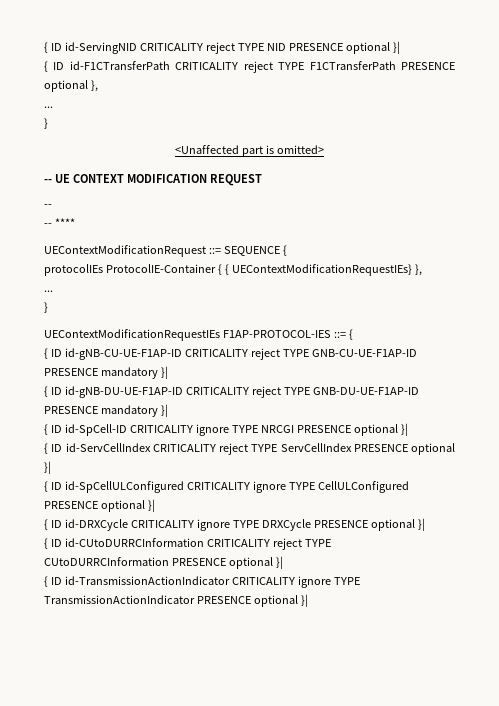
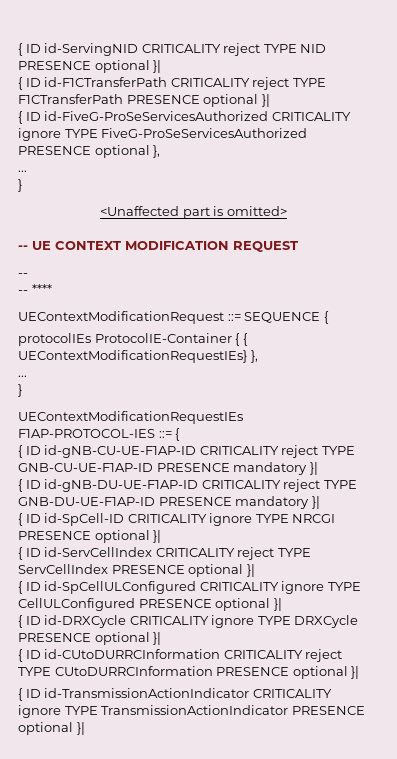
(88, 86) none -> [261,94,270,107] [18,111,351,124] [18,128,308,141] [18,145,150,158] }| // { ID id-FiveG-ProSeServicesAuthorized CRITICALITY ignore TYPE FiveG-ProSeServicesAuthorized PRESENCE optional

